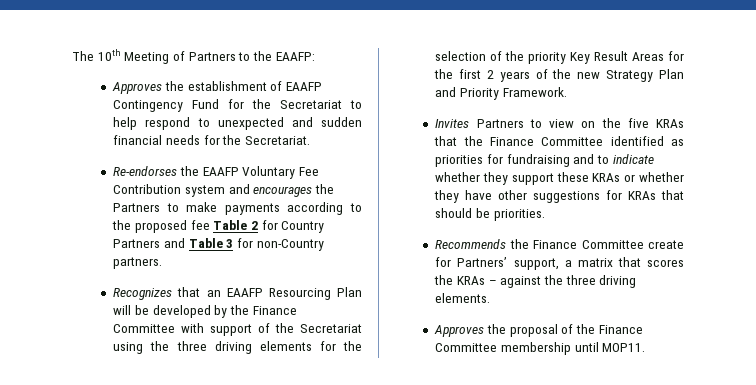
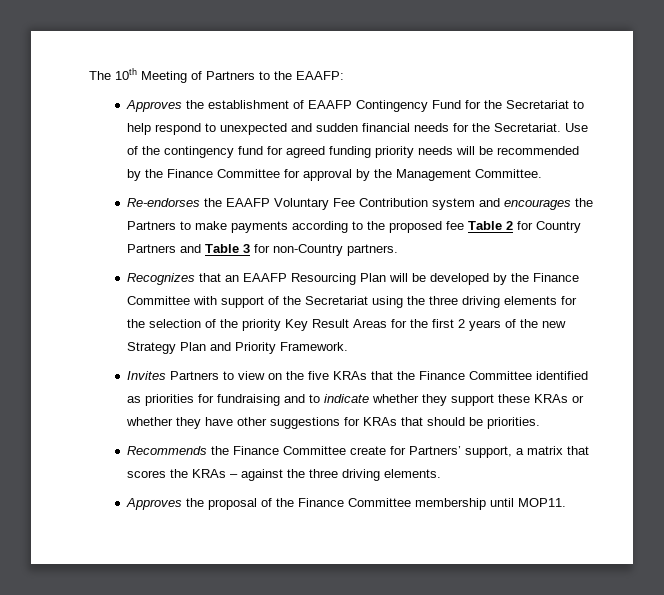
(310, 140) none -> [565,123,589,132] [127,146,580,158] [127,169,543,181] Use of the contingency fund for agreed funding priority needs will be recommended by the Finance Committee for approval by the Management Committee.

